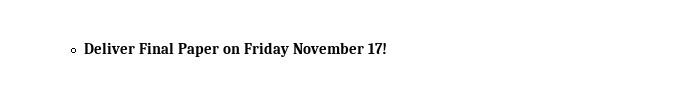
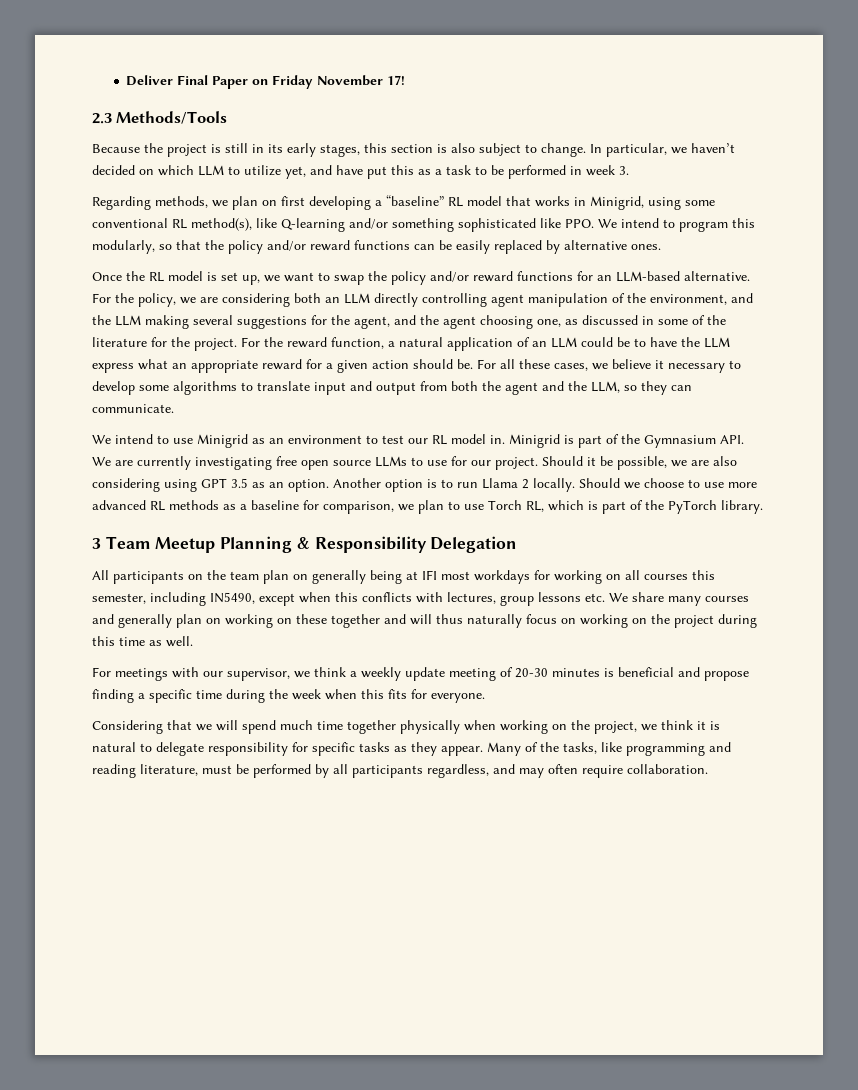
(387, 48) none -> [92,111,228,124] [92,143,735,157] [92,165,629,179] [92,195,715,210] [92,218,755,232] [92,240,661,254] [92,271,750,285] [92,293,753,307] [92,315,726,329] [92,337,730,351] [92,359,741,373] [92,381,692,395] [92,404,174,413] [92,434,744,448] [92,456,737,470] [92,478,757,492] [92,500,763,514] [92,536,518,553] [92,570,715,584] [92,592,749,606] [92,614,757,628] [92,636,193,647] [92,667,749,681] [92,689,485,703] [92,720,720,734] [92,742,731,756] [92,764,708,778] // 2.3 Methods/Tools // Because the project is still in its early stages, this section is also subject to change. In particular, we haven’t decided on which LLM to utilize yet, and have put this as a task to be performed in week 3. // Regarding methods, we plan on first developing a “baseline” RL model that works in Minigrid, using some conventional RL method(s), like Q-learning and/or something sophisticated like PPO. We intend to program this modularly, so that the policy and/or reward functions can be easily replaced by alternative ones. // Once the RL model is set up, we want to swap the policy and/or reward functions for an LLM-based alternative. For the policy, we are considering both an LLM directly controlling agent manipulation of the environment, and the LLM making several suggestions for the agent, and the agent choosing one, as discussed in some of the literature for the project. For the reward function, a natural application of an LLM could be to have the LLM express what an appropriate reward for a given action should be. For all these cases, we believe it necessary to develop some algorithms to translate input and output from both the agent and the LLM, so they can communicate. // We intend to use Minigrid as an environment to test our RL model in. Minigrid is part of the Gymnasium API. We are currently investigating free open source LLMs to use for our project. Should it be possible, we are also considering using GPT 3.5 as an option. Another option is to run Llama 2 locally. Should we choose to use more advanced RL methods as a baseline for comparison, we plan to use Torch RL, which is part of the PyTorch library. // 3 Team Meetup Planning & Responsibility Delegation // All participants on the team plan on generally being at IFI most workdays for working on all courses this semester, including IN5490, except when this conflicts with lectures, group lessons etc. We share many courses and generally plan on working on these together and will thus naturally focus on working on the project during this time as well. // For meetings with our supervisor, we think a weekly update meeting of 20-30 minutes is beneficial and propose finding a specific time during the week when this fits for everyone. // Considering that we will spend much time together physically when working on the project, we think it is natural to delegate responsibility for specific tasks as they appear. Many of the tasks, like programming and reading literature, must be performed by all participants regardless, and may often require collaboration.

